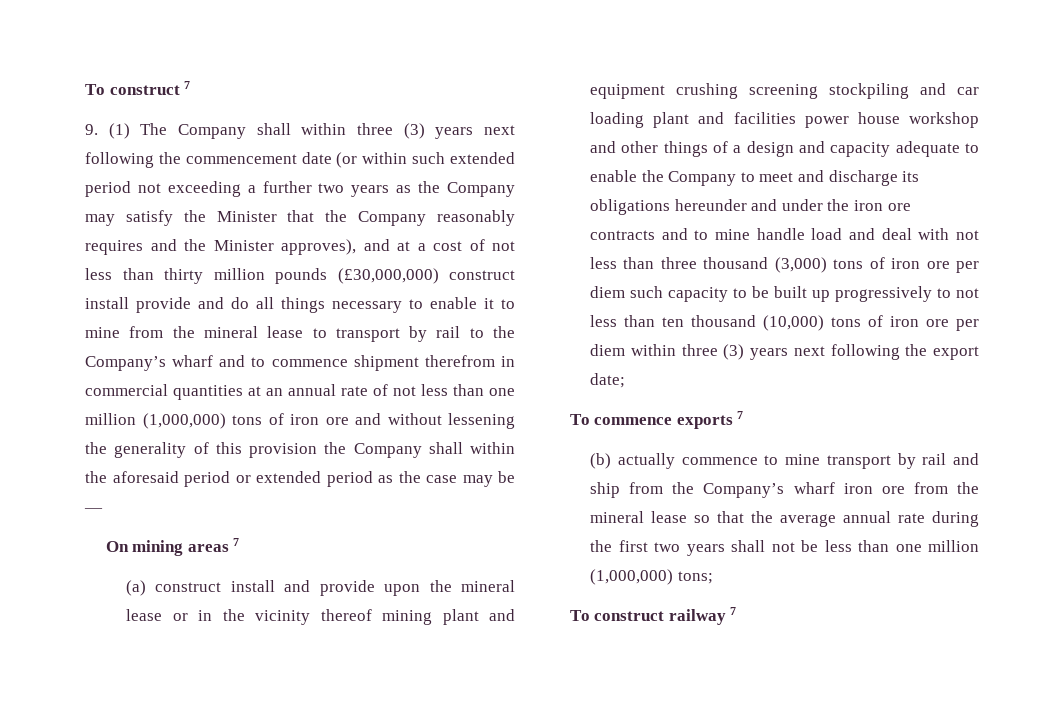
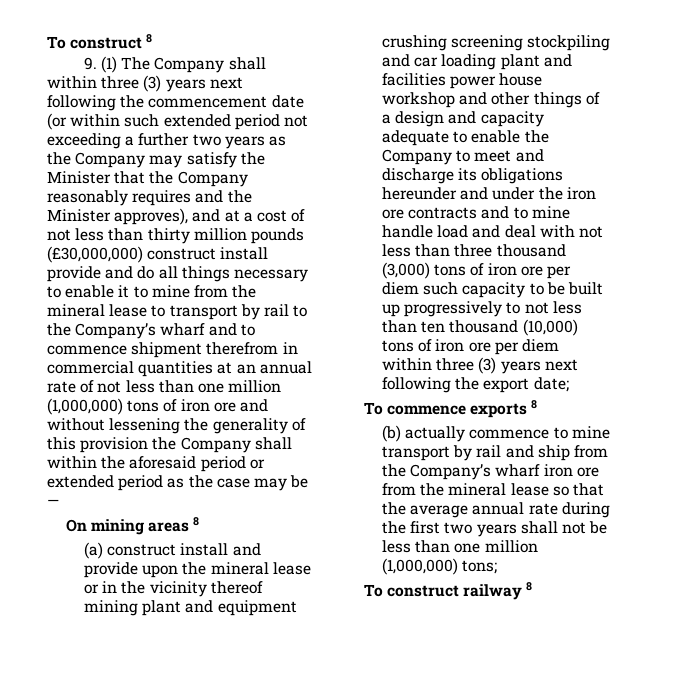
[85,81,191,95] To construct 7 -> [47,34,153,49] To construct 8
[233,538,240,546] 7 -> [193,517,200,526] 8
[737,411,744,419] 7 -> [531,400,538,409] 8
[730,607,737,615] 7 -> [526,582,533,591] 8

